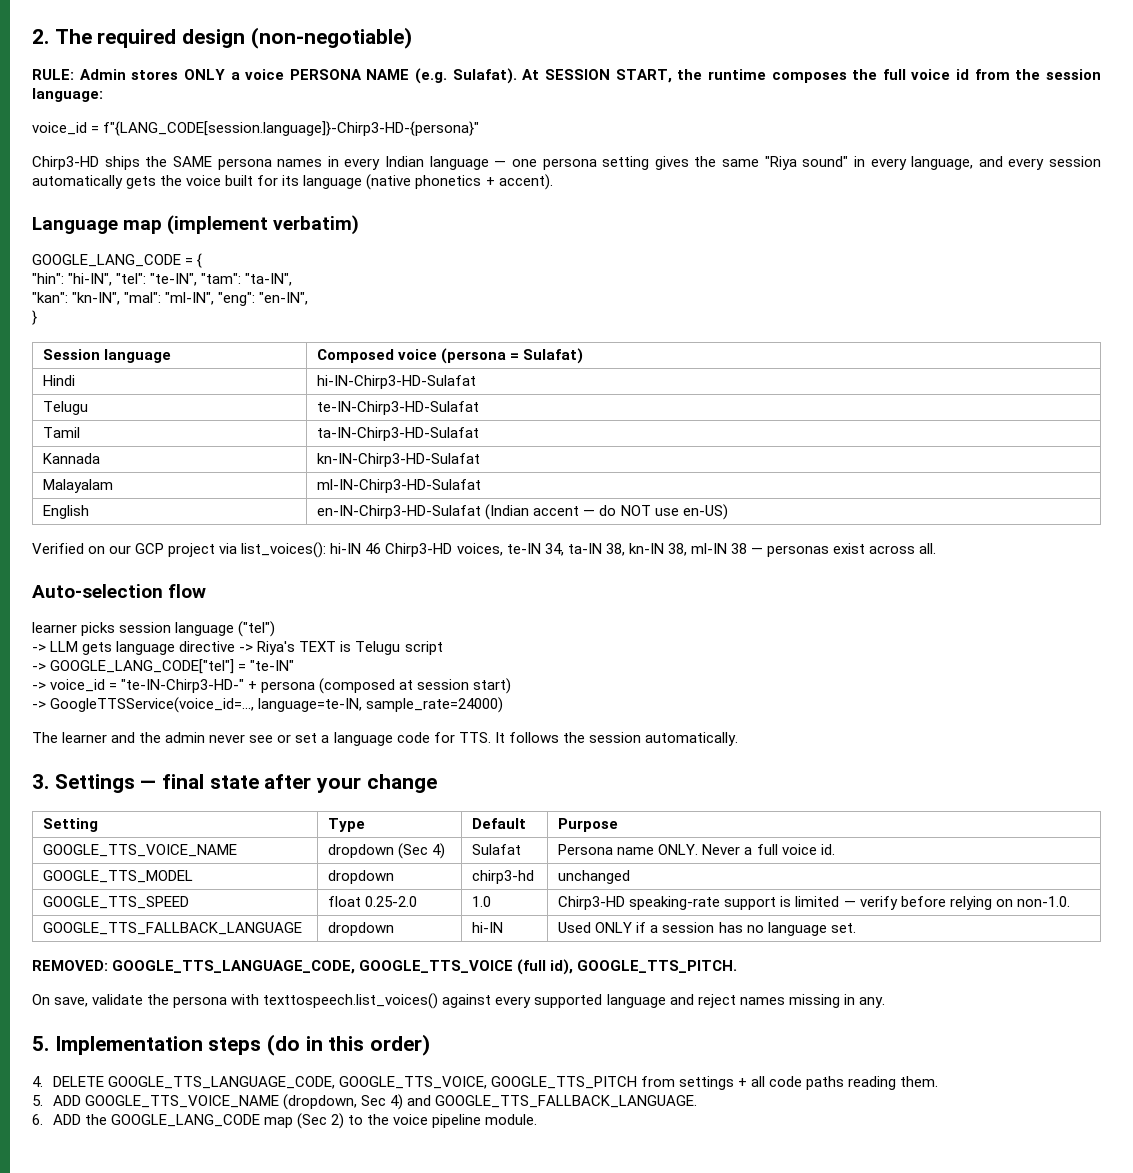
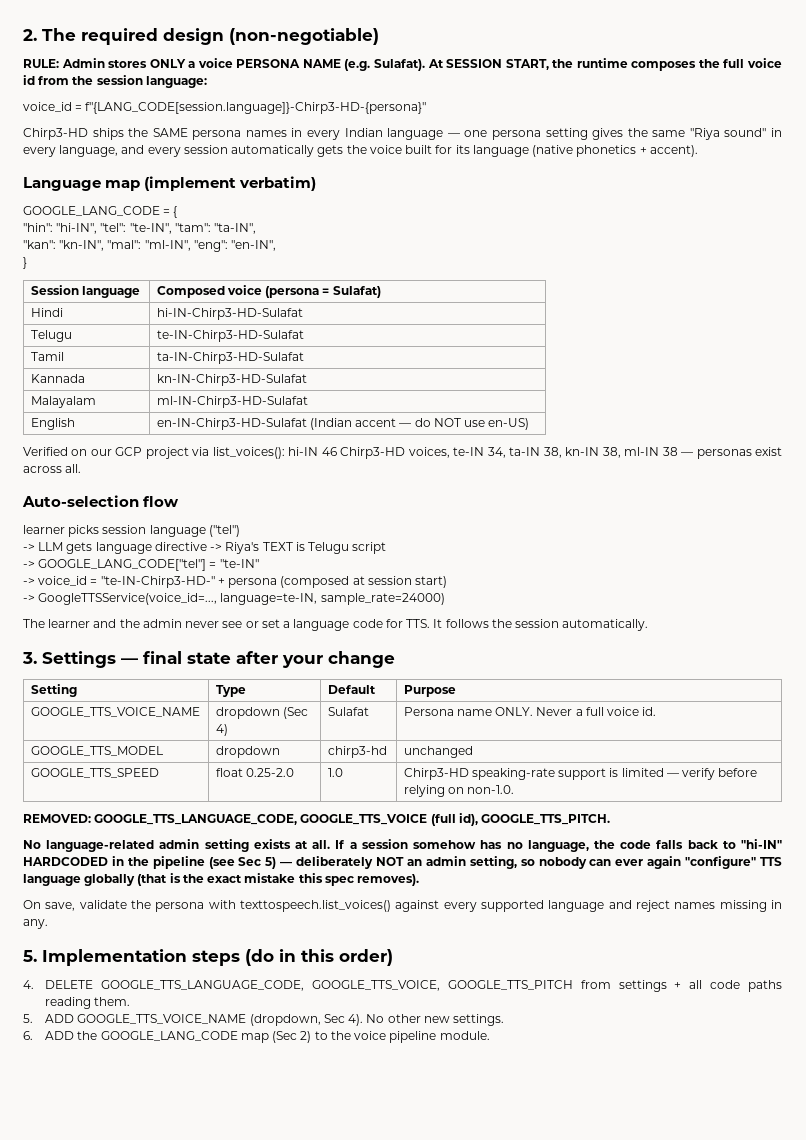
[43,922,303,935] [328,922,395,936] [472,922,504,933] [558,922,856,936] // GOOGLE_TTS_FALLBACK_LANGUAGE | dropdown | hi-IN | Used ONLY if a session has no language set. -> (515, 789) none
(738, 966) none -> [23,839,783,852] [23,856,782,869] [23,873,420,886] // No language-related admin setting exists at all. If a session somehow has no language, the code falls back to "hi-IN" HARDCODED in the pipeline (see Sec 5) — deliberately NOT an admin setting, so nobody can ever again "configure" TTS language globally (that is the exact mistake this spec removes).
[389,1094,697,1110] 4) and GOOGLE_TTS_FALLBACK_LANGUAGE. -> [348,1014,505,1026] 4). No other new settings.

